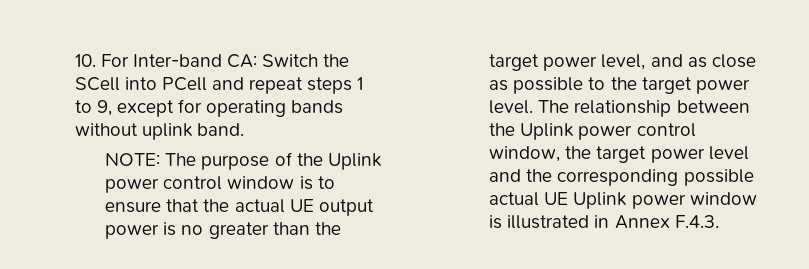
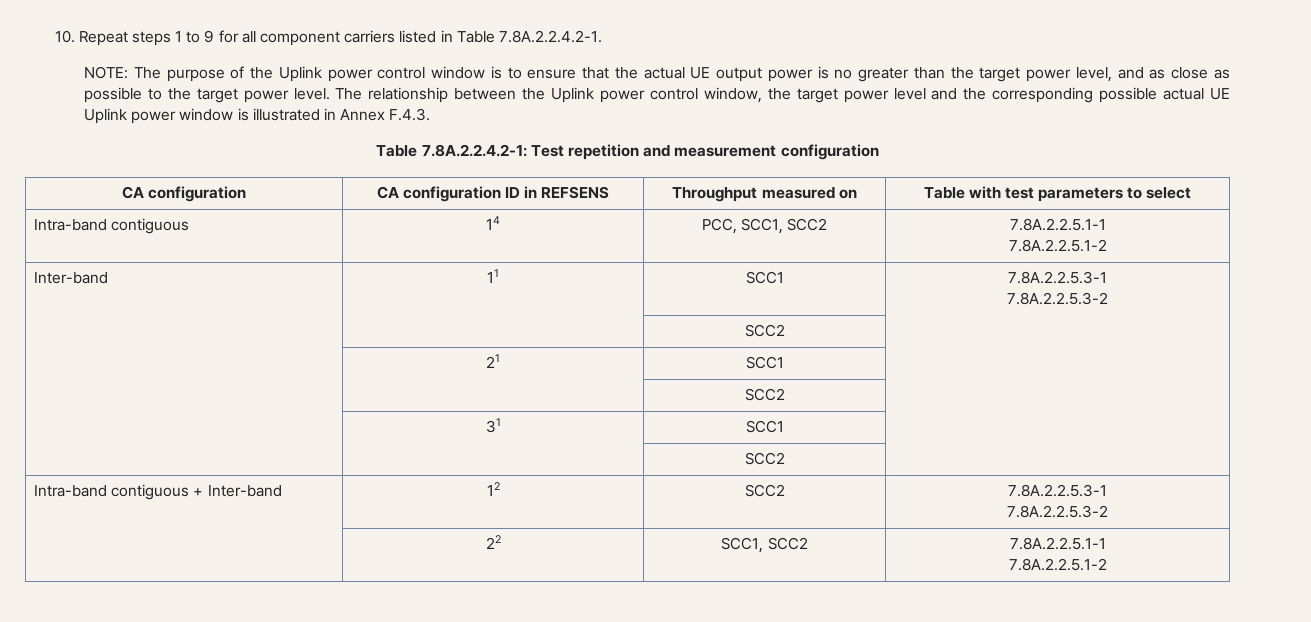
[100,54,350,68] [74,77,364,94] [74,99,344,117] [74,123,244,140] For Inter-band CA: Switch the SCell into PCell and repeat steps 1 to 9, except for operating bands without uplink band. -> [78,30,602,46] Repeat steps 1 to 9 for all component carriers listed in Table 7.8A.2.2.4.2-1.
(719, 221) none -> [376,144,879,160] [121,186,247,202] [376,186,610,202] [672,187,857,202] [923,186,1192,202] [33,218,190,234] [486,216,500,230] [701,218,828,234] [1009,218,1106,231] [1008,239,1107,252] [33,272,108,284] [487,269,499,283] [745,271,784,284] [1008,271,1107,284] [1007,292,1108,305] [744,324,785,337] [486,354,500,368] [745,356,784,369] [744,388,785,401] [485,418,501,433] [745,420,784,433] [744,452,785,465] [33,484,282,500] [486,482,500,496] [744,484,785,497] [1008,484,1107,497] [1007,505,1108,518] [485,535,501,549] [721,537,808,553] [1009,537,1106,550] [1008,558,1107,571] // Table 7.8A.2.2.4.2-1: Test repetition and measurement configuration // CA configuration | CA configuration ID in REFSENS | Throughput measured on | Table with test parameters to select // Intra-band contiguous | 14 | PCC, SCC1, SCC2 | 7.8A.2.2.5.1-1 // 7.8A.2.2.5.1-2 // Inter-band | 11 | SCC1 | 7.8A.2.2.5.3-1 // 7.8A.2.2.5.3-2 // | | SCC2 | // | 21 | SCC1 | // | | SCC2 | // | 31 | SCC1 | // | | SCC2 | // Intra-band contiguous + Inter-band | 12 | SCC2 | 7.8A.2.2.5.3-1 // 7.8A.2.2.5.3-2 // | 22 | SCC1, SCC2 | 7.8A.2.2.5.1-1 // 7.8A.2.2.5.1-2

